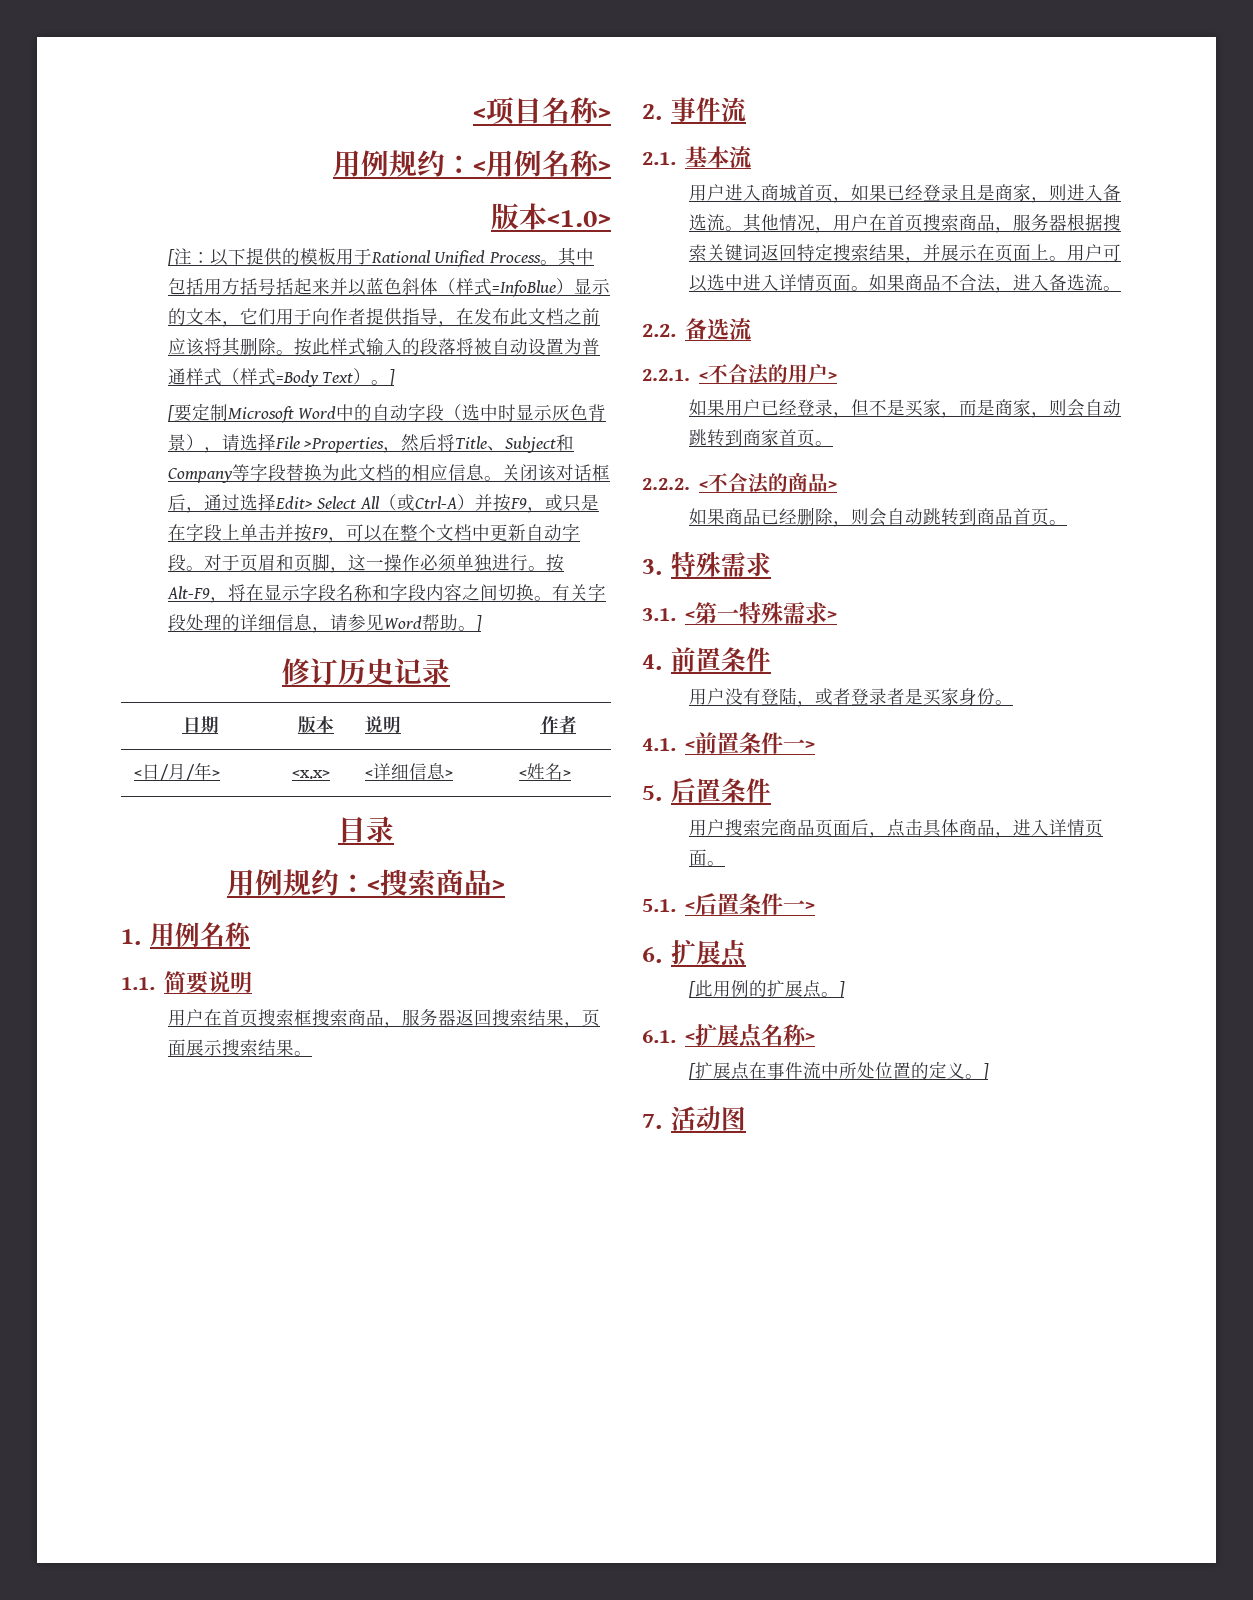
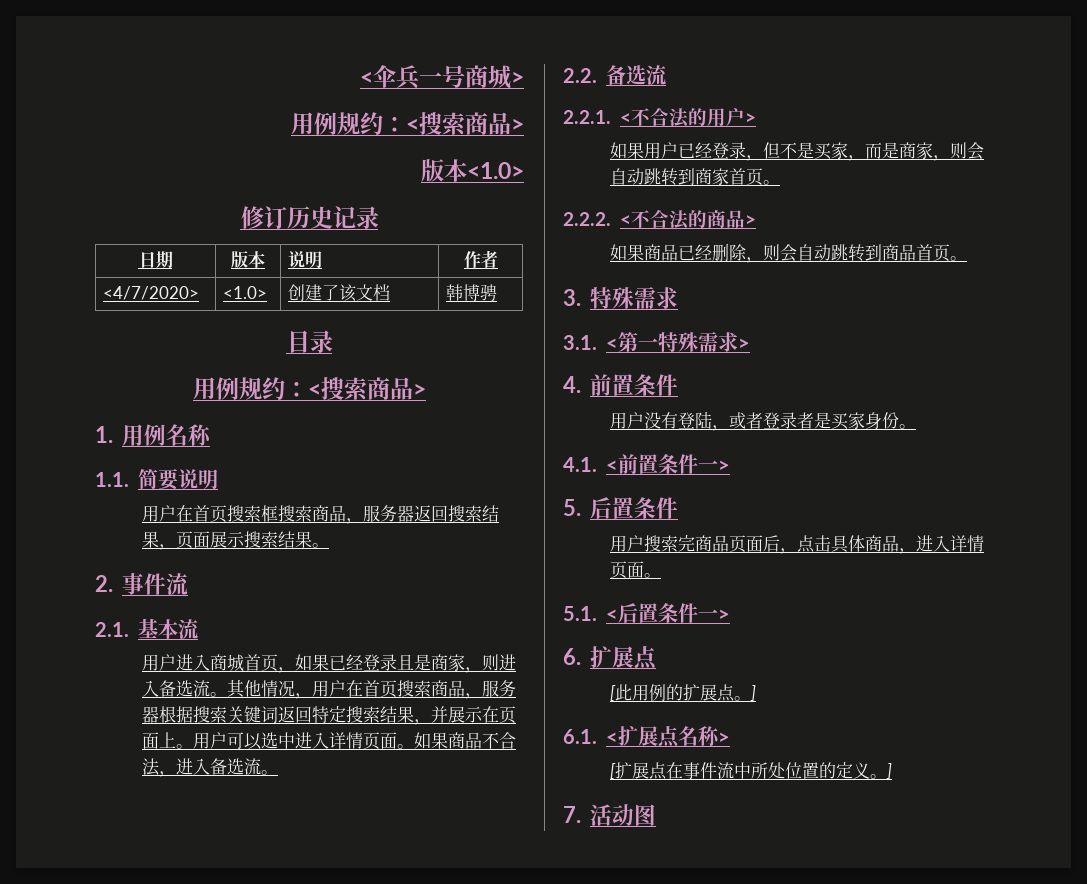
[473,97,600,125] <项目名称 -> [360,65,511,89] <伞兵一号商城
[486,150,600,177] 用例名称 -> [419,112,511,136] 搜索商品
[167,247,595,267] [167,277,610,297] [167,307,600,327] [167,337,600,356] [167,368,396,387] [167,403,607,423] [167,433,575,453] [167,463,610,483] [167,493,600,513] [167,523,580,543] [167,553,564,573] [166,583,606,603] [167,614,482,633] // [注：以下提供的模板用于Rational Unified Process。其中包括用方括号括起来并以蓝色斜体（样式=InfoBlue）显示的文本，它们用于向作者提供指导，在发布此文档之前应该将其删除。按此样式输入的段落将被自动设置为普通样式（样式=Body Text）。] // [要定制Microsoft Word中的自动字段（选中时显示灰色背景），请选择File >Properties，然后将Title、Subject和Company等字段替换为此文档的相应信息。关闭该对话框后，通过选择Edit> Select All（或Ctrl-A）并按F9，或只是在字段上单击并按F9，可以在整个文档中更新自动字段。对于页眉和页脚，这一操作必须单独进行。按Alt-F9，将在显示字段名称和字段内容之间切换。有关字段处理的详细信息，请参见Word帮助。] -> (524, 170) none
[134,762,221,781] [292,770,331,779] [365,763,454,780] [519,763,572,780] <日/月/年> | <x.x> | <详细信息> | <姓名> -> [103,286,200,300] [223,286,268,299] [288,284,391,302] [446,284,498,301] <4/7/2020> | <1.0> | 创建了该文档 | 韩博骋

